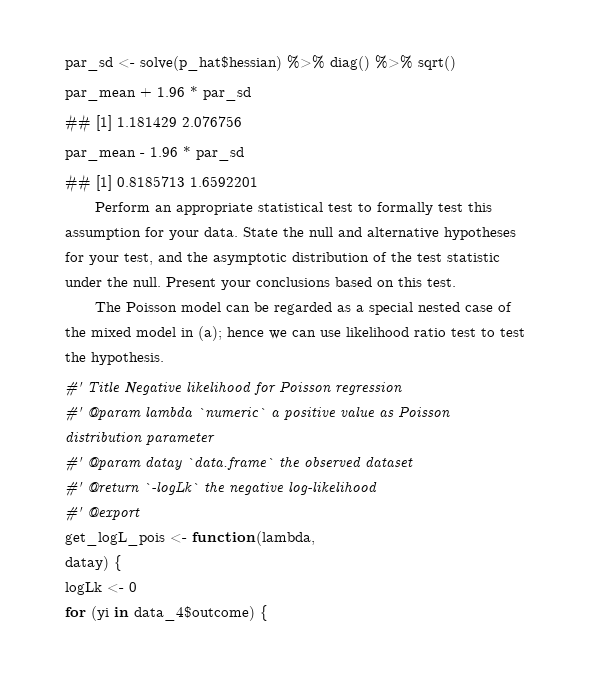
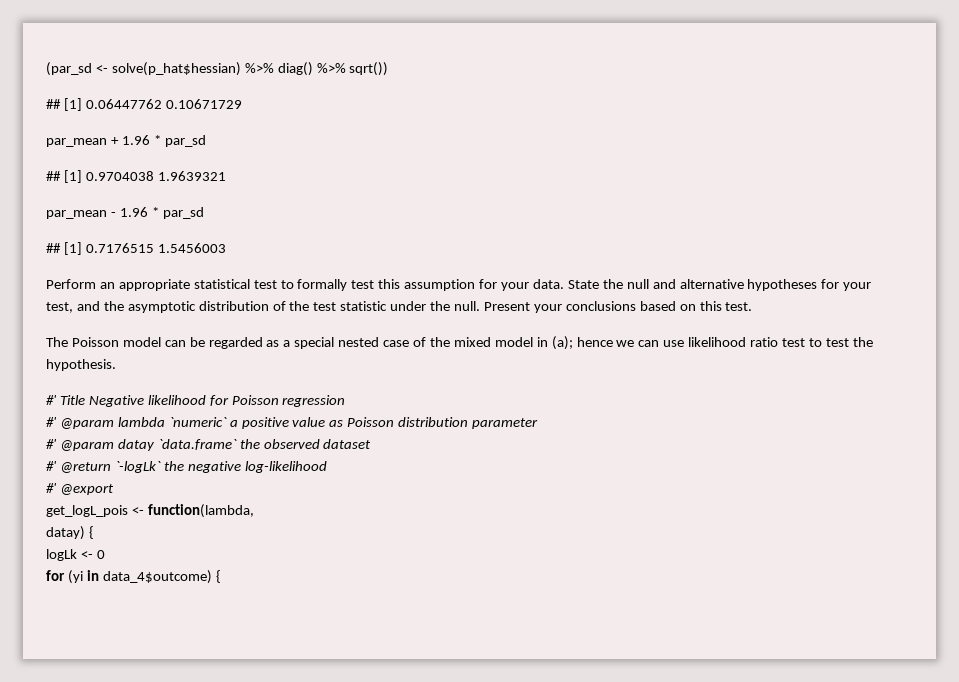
[65,57,113,71] par_sd -> [46,62,92,76] (par_sd
[418,56,456,71] sqrt() -> [349,62,389,76] [46,98,242,111] sqrt()) // ## [1] 0.06447762 0.10671729
[117,116,242,127] 1.181429 2.076756 -> [85,171,226,181] 0.9704038 1.9639321
[117,176,258,187] 0.8185713 1.6592201 -> [85,243,226,253] 0.7176515 1.5456003

